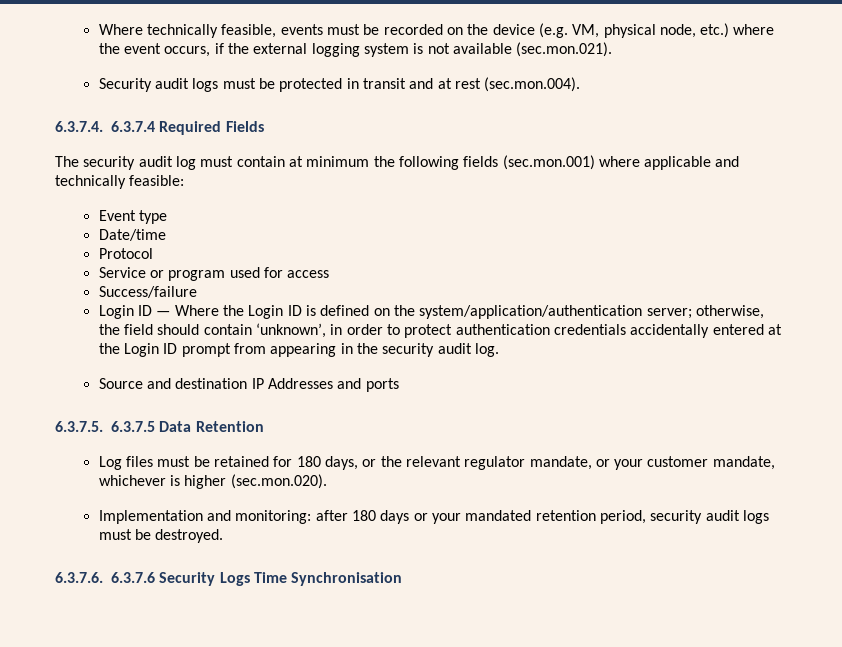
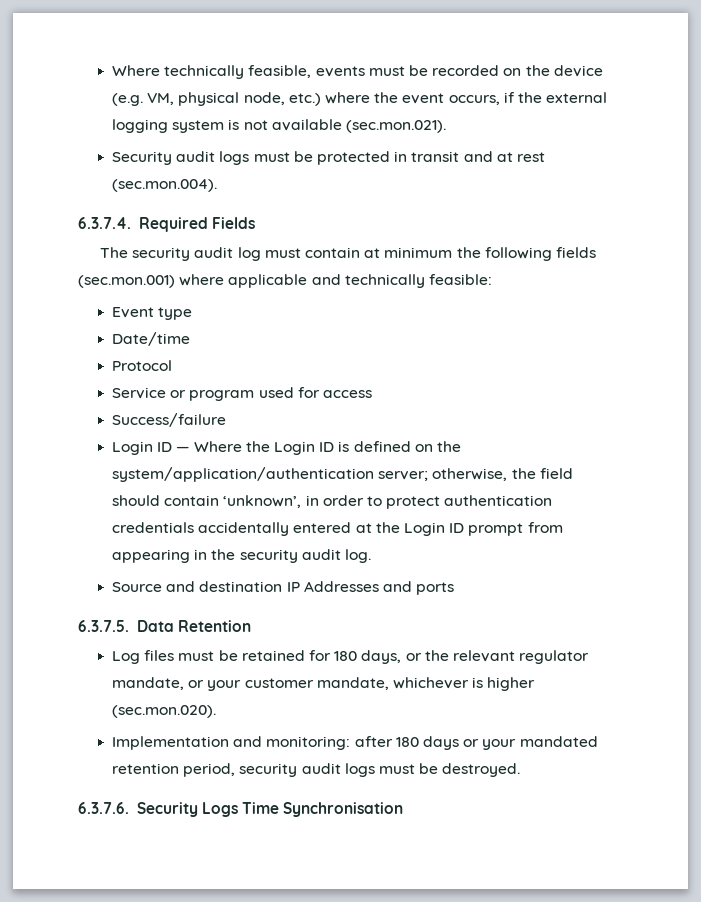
[111,121,155,132] 6.3.7.4 -> (131, 223) none
[111,421,155,432] 6.3.7.5 -> (129, 626) none
[111,572,155,583] 6.3.7.6 -> (129, 808) none

